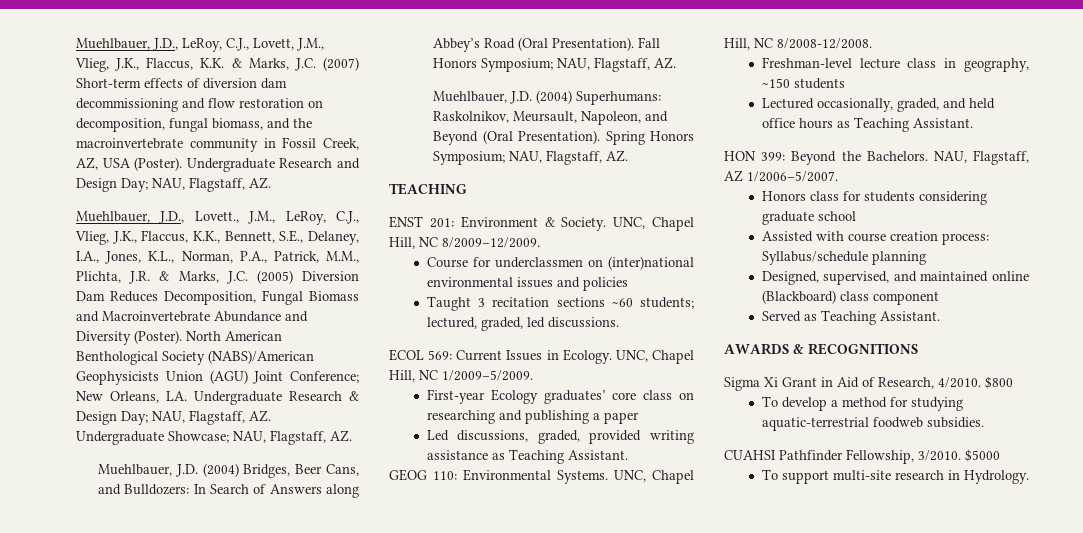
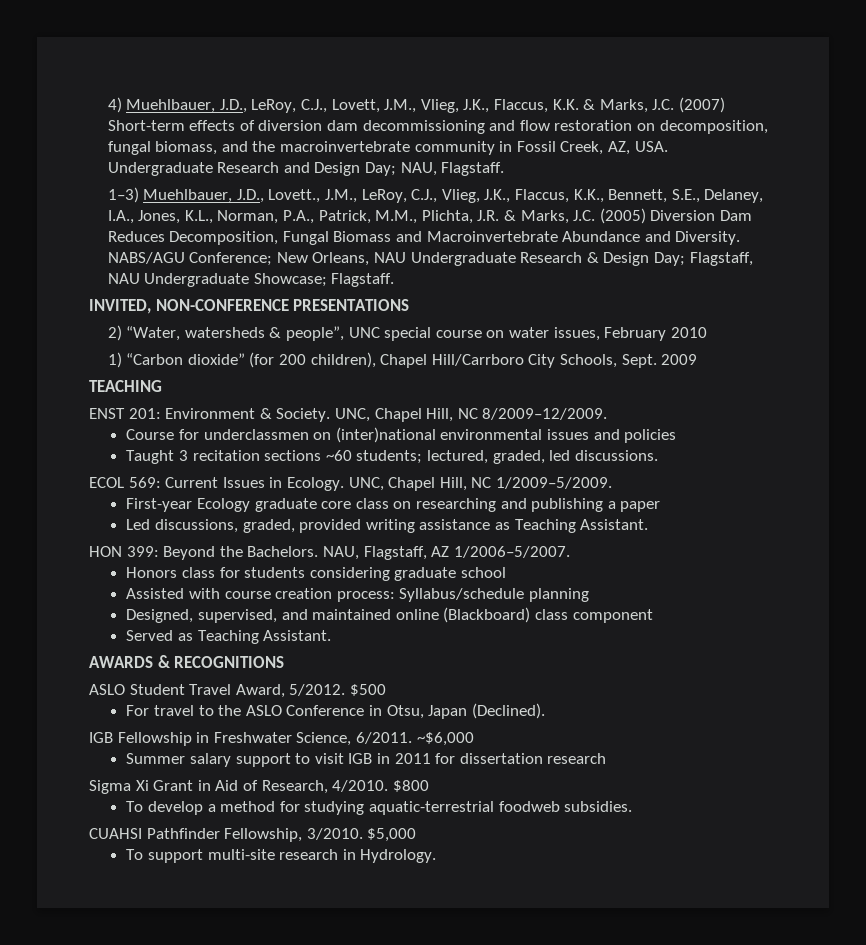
(76, 44) none -> [107,97,122,113] 4)
[102,157,183,171] USA (Poster). -> [634,141,668,152] USA.
[189,177,272,192] Flagstaff, AZ. // -> [441,162,505,176] [107,187,139,203] Flagstaff. // 1–3)
[76,330,283,345] [76,350,315,365] [76,370,284,385] Diversity (Poster). North American Benthological Society (NABS)/American Geophysicists Union (AGU) Joint -> [675,231,741,245] [107,252,185,264] Diversity. NABS/AGU
[166,391,188,401] LA. -> [374,252,407,263] NAU
[152,410,272,425] [76,430,353,445] [98,463,359,478] [98,484,359,498] [433,37,661,52] [433,57,677,72] [433,90,662,105] [433,111,669,125] [433,130,694,145] [433,150,629,165] NAU, Flagstaff, AZ. Undergraduate Showcase; NAU, Flagstaff, AZ. // Muehlbauer, J.D. (2004) Bridges, Beer Cans, and Bulldozers: In Search of Answers along Abbey’s Road (Oral Presentation). Fall Honors Symposium; NAU, Flagstaff, AZ. // Muehlbauer, J.D. (2004) Superhumans: Raskolnikov, Meursault, Napoleon, and Beyond (Oral Presentation). Spring Honors Symposium; NAU, Flagstaff, AZ. -> [689,252,753,266] [107,273,395,287] [89,299,410,314] [107,325,707,341] [107,352,698,368] Flagstaff, NAU Undergraduate Showcase; Flagstaff. // INVITED, NON-CONFERENCE PRESENTATIONS // 2) “Water, watersheds & people”, UNC special course on water issues, February 2010 // 1) “Carbon dioxide” (for 200 children), Chapel Hill/Carrboro City Schools, Sept. 2009
[543,390,606,404] graduates’ -> [254,498,317,512] graduate
[389,469,694,484] [724,38,872,50] [761,57,1029,72] [761,78,845,89] [761,98,995,112] [761,117,973,132] // GEOG 110: Environmental Systems. UNC, Chapel Hill, NC 8/2008-12/2008. // Freshman-level lecture class in geography, ~150 students // Lectured occasionally, graded, and held office hours as Teaching Assistant. -> (649, 524) none
(918, 349) none -> [89,684,386,698] [126,703,545,719] [89,732,474,746] [126,753,607,767] // ASLO Student Travel Award, 5/2012. $500 // For travel to the ASLO Conference in Otsu, Japan (Declined). // IGB Fellowship in Freshwater Science, 6/2011. ~$6,000 // Summer salary support to visit IGB in 2011 for dissertation research
[965,449,1000,462] $5000 -> [367,828,417,842] $5,000

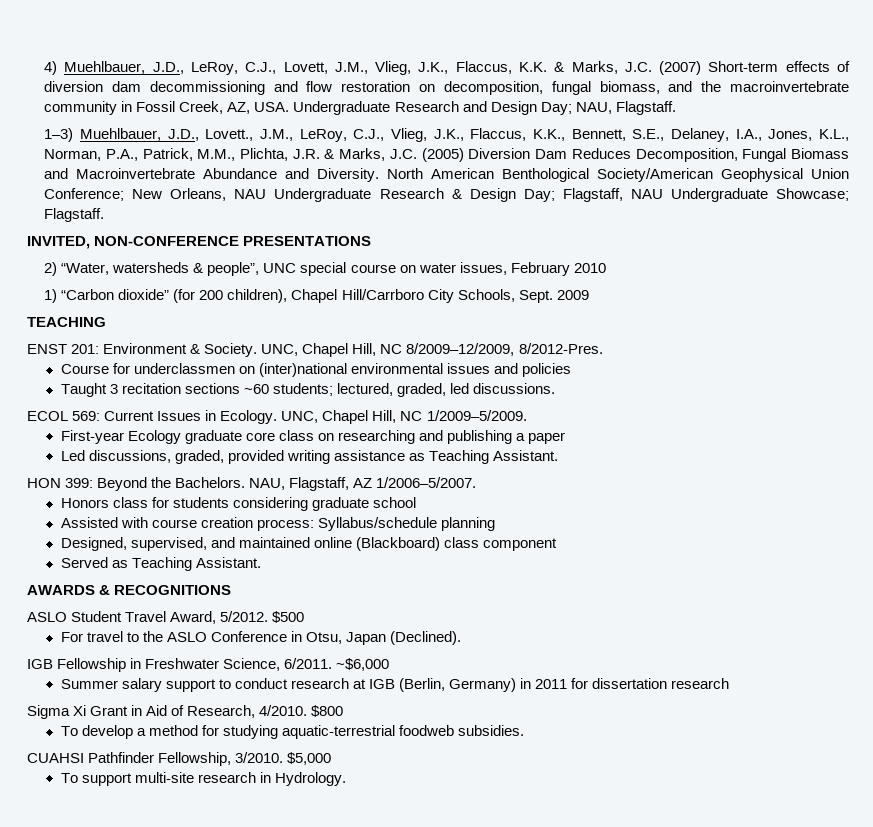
[107,252,185,264] NABS/AGU -> [387,168,850,182] North American Benthological Society/American Geophysical Union
[482,408,608,420] 8/2009–12/2009. -> [406,343,603,356] 8/2009–12/2009, 8/2012-Pres.
[314,753,373,764] visit IGB -> [234,678,517,692] conduct research at IGB (Berlin, Germany)

